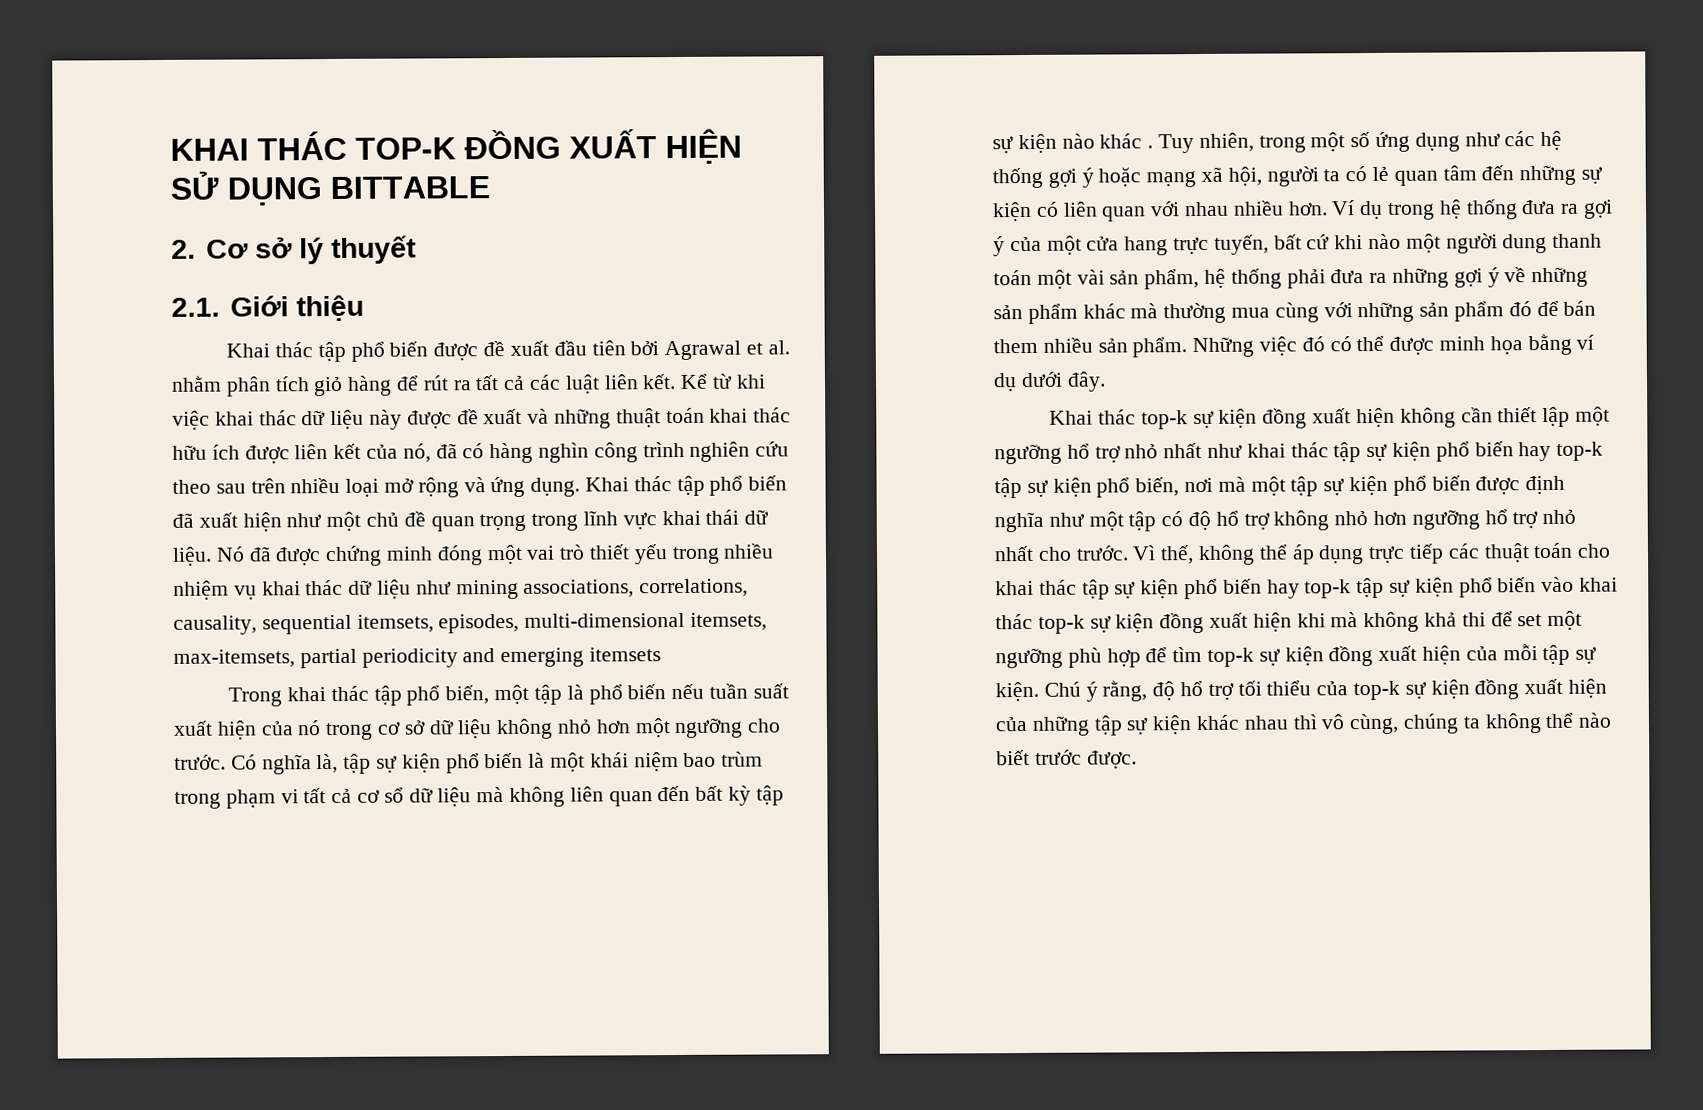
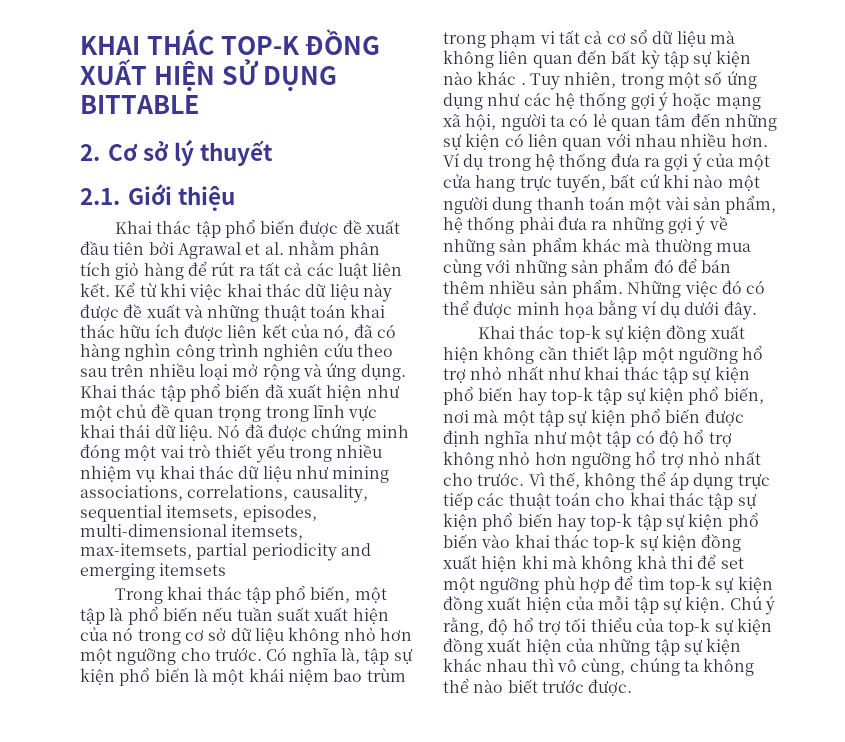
[993,338,1038,354] them -> [443,281,485,294] thêm

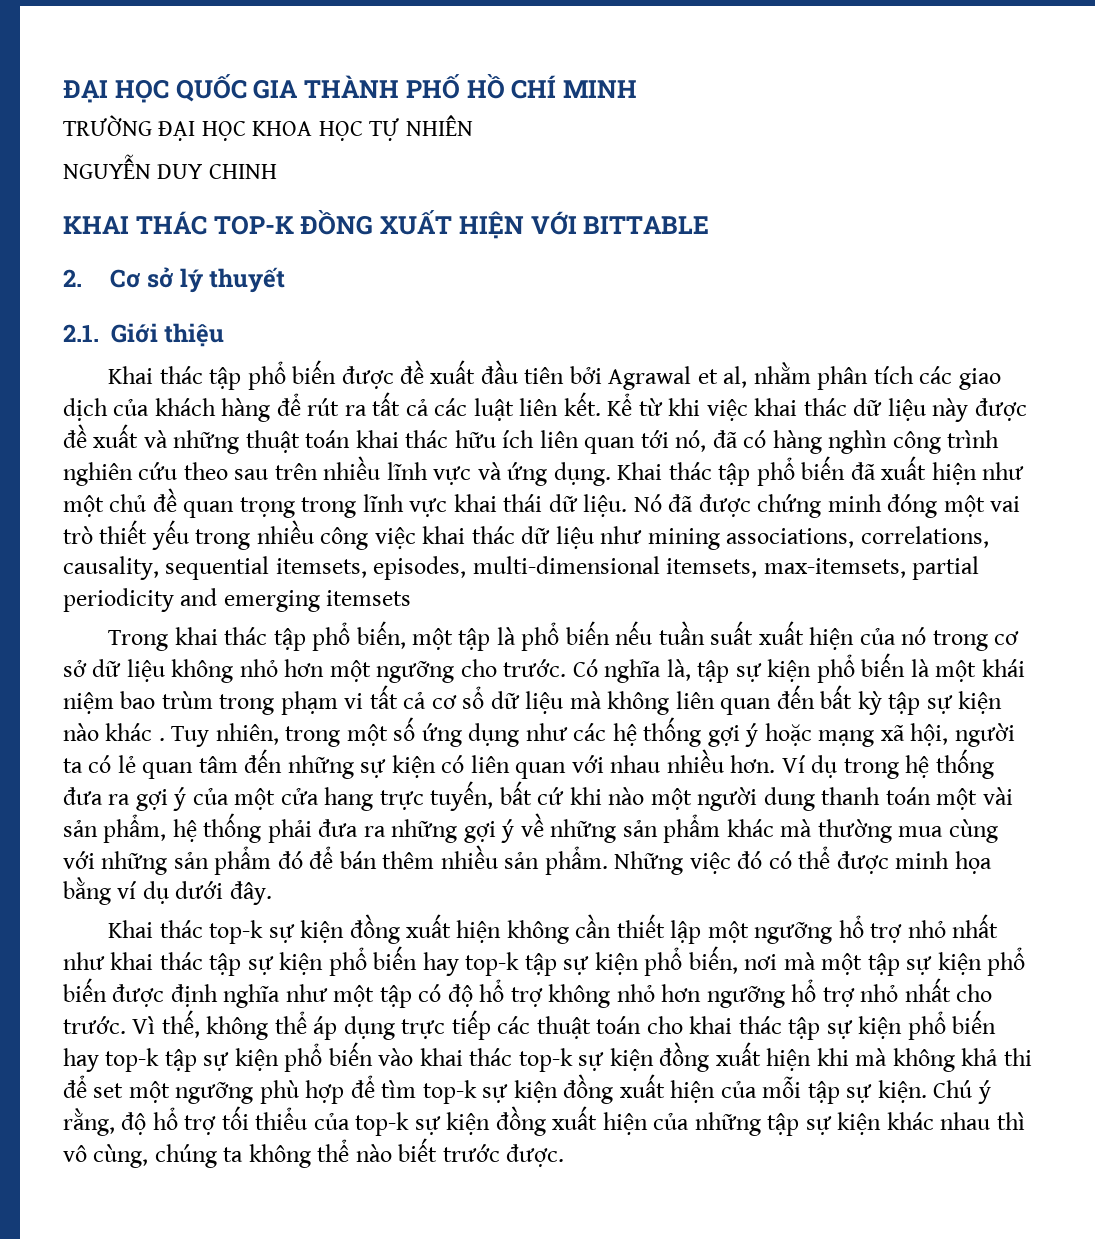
(80, 45) none -> [63,74,637,103] [63,115,473,141] [63,154,277,179] ĐẠI HỌC QUỐC GIA THÀNH PHỐ HỒ CHÍ MINH // TRƯỜNG ĐẠI HỌC KHOA HỌC TỰ NHIÊN // NGUYỄN DUY CHINH //
[221,59,338,91] SỬ DỤNG -> [530,211,577,235] VỚI
[264,242,284,255] al. -> [723,366,748,388] al,
[115,263,140,280] giỏ -> [919,366,1001,390] [63,398,216,421] các giao dịch của khách
[183,324,319,341] được liên kết của -> [539,430,669,454] liên quan tới
[198,364,300,381] loại mở rộng -> [386,462,472,485] lĩnh vực
[80,466,156,482] nhiệm vụ -> [320,527,416,550] công việc

